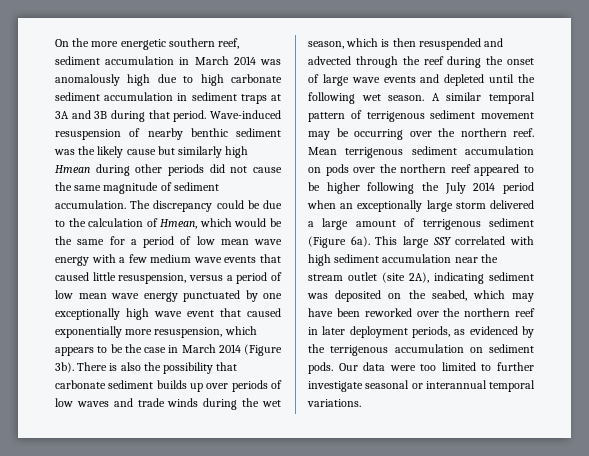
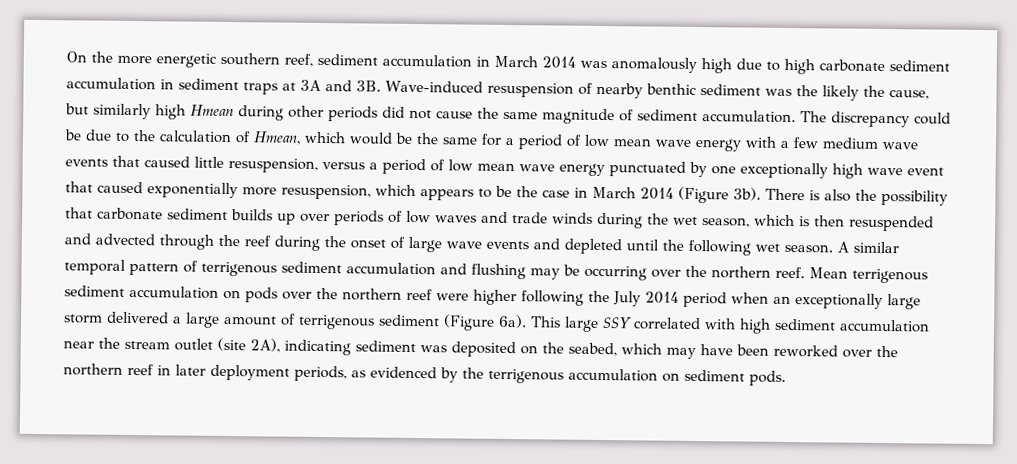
[94,110,207,122] 3B during that period. -> [356,80,381,92] 3B.
[126,149,156,155] cause -> [862,85,929,100] the cause,
[481,112,534,119] movement -> [346,262,526,280] accumulation and flushing
[474,164,534,176] [308,182,320,191] appeared to be -> [436,293,469,301] were
[338,362,534,371] [308,380,535,392] [307,399,361,407] Our data were too limited to further investigate seasonal or interannual temporal variations. -> (786, 378) none

